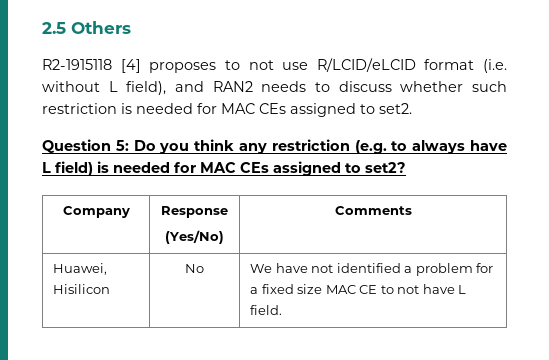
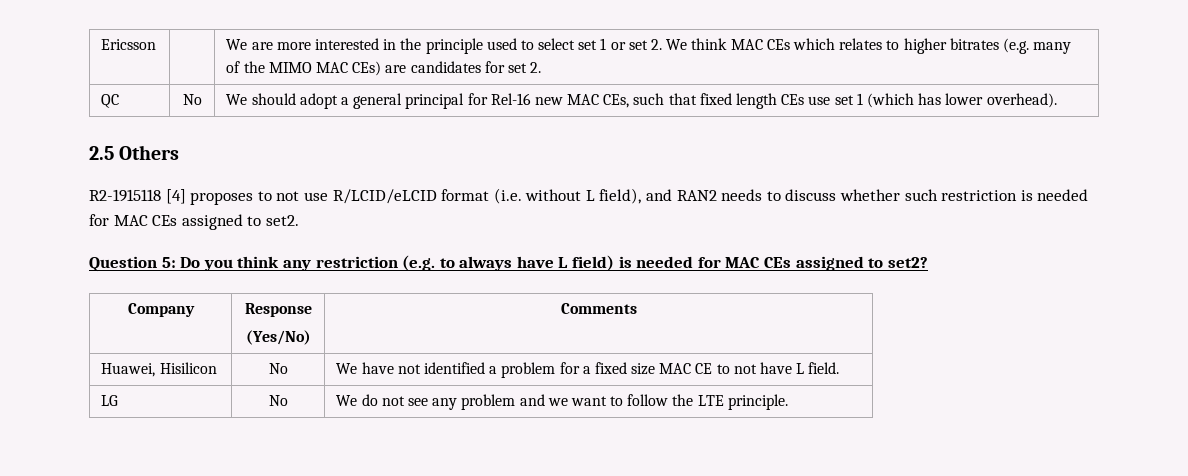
(42, 28) none -> [101,39,157,50] [226,38,1072,54] [226,61,542,76] [101,94,120,108] [182,94,202,105] [226,93,1057,109] Ericsson | | We are more interested in the principle used to select set 1 or set 2. We think MAC CEs which relates to higher bitrates (e.g. many of the MIMO MAC CEs) are candidates for set 2. // QC | No | We should adopt a general principal for Rel-16 new MAC CEs, such that fixed length CEs use set 1 (which has lower overhead). //
(283, 310) none -> [101,395,119,406] [268,395,288,406] [336,394,788,410] // LG | No | We do not see any problem and we want to follow the LTE principle.

